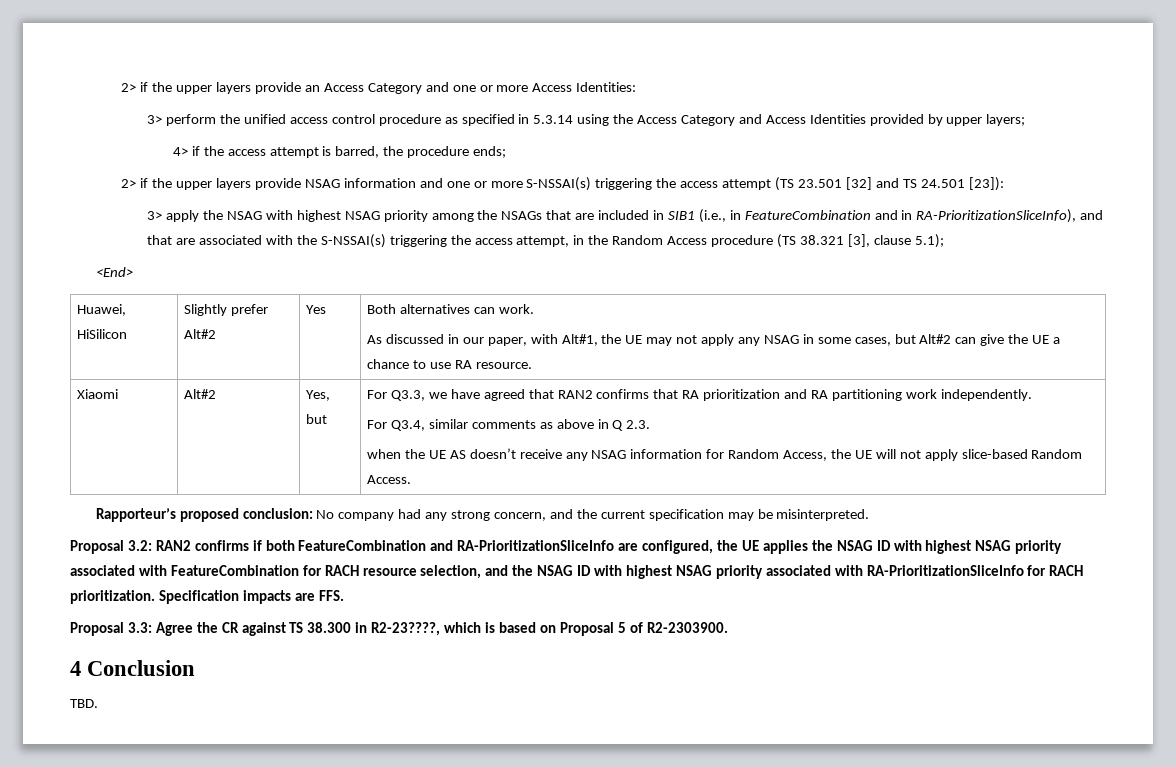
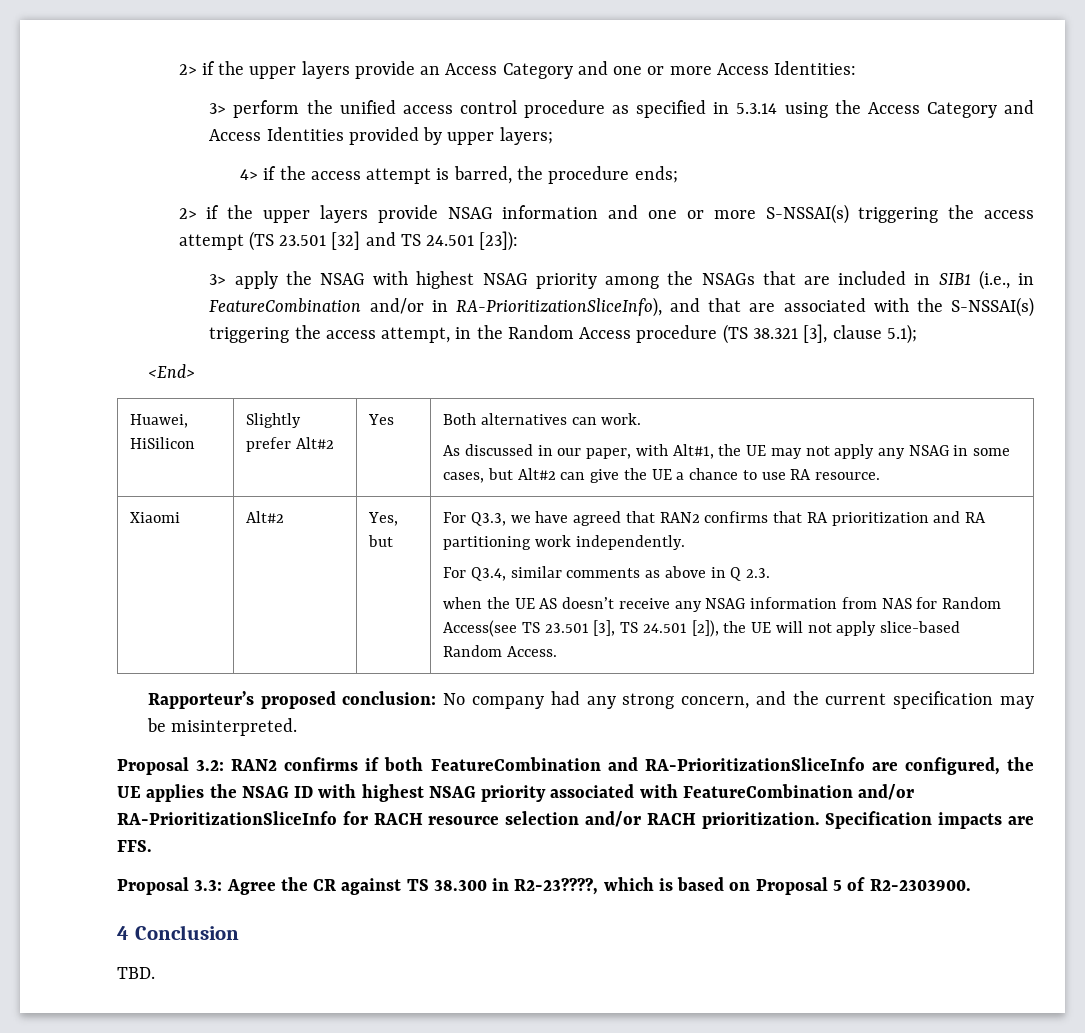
[874,210,898,220] and -> [369,298,424,314] and/or
[706,449,828,461] for Random Access, -> [841,597,1001,609] [443,620,719,637] from NAS for Random Access(see TS 23.501 [3], TS 24.501 [2]),
(299, 570) none -> [858,784,915,800] [117,811,337,825] and/or RA-PrioritizationSliceInfo
[420,565,1047,579] selection, and the NSAG ID with highest NSAG priority associated with RA-PrioritizationSliceInfo for -> [505,811,641,827] selection and/or

